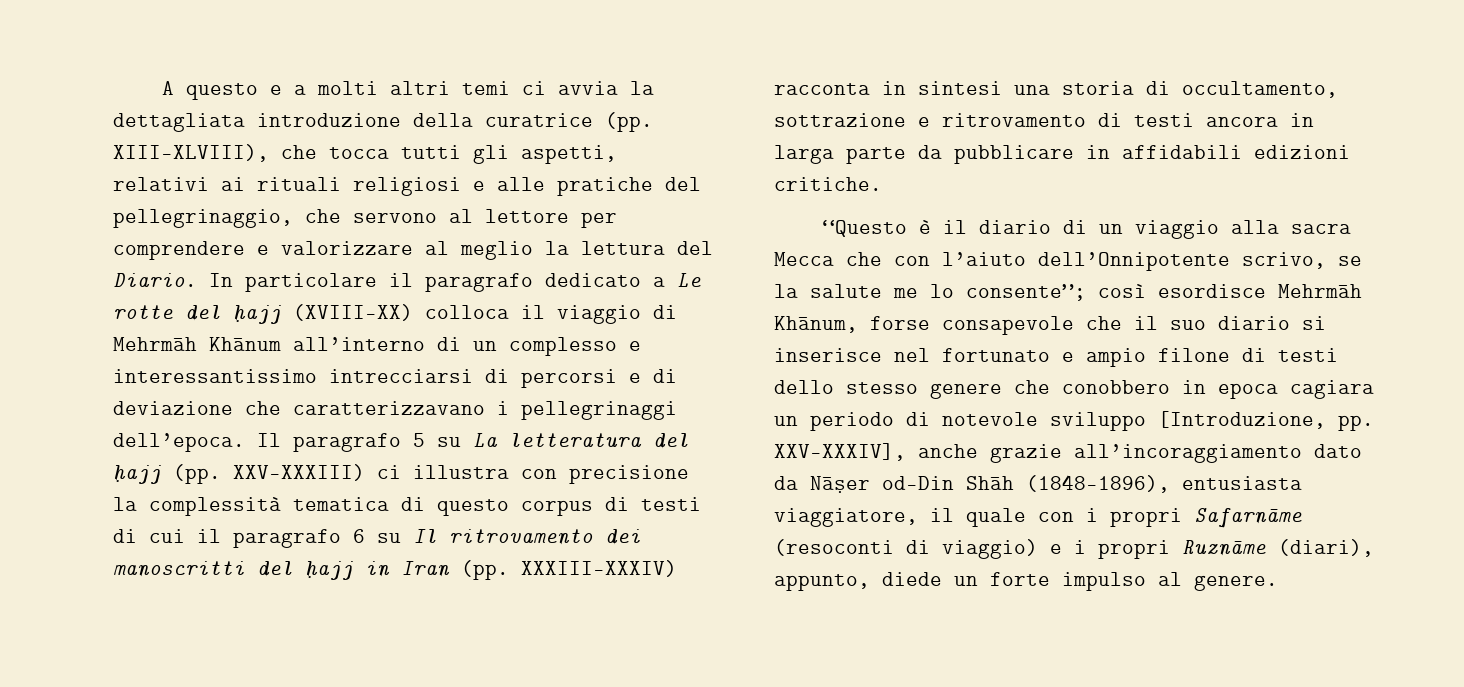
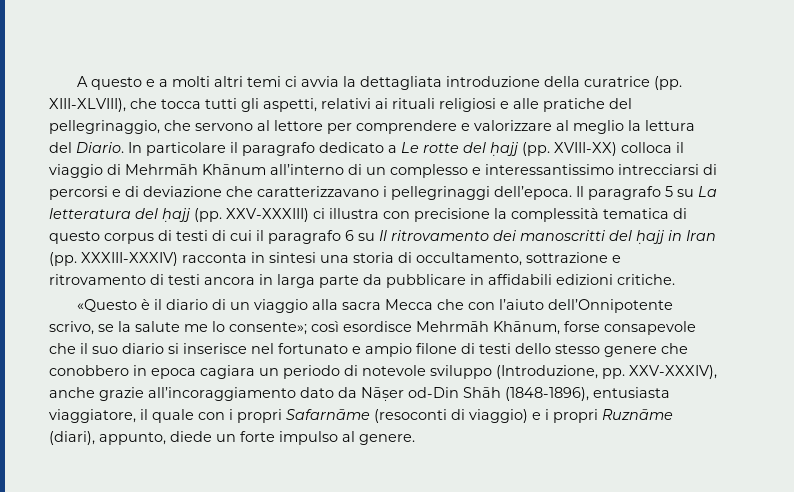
[293,304,413,321] (XVIII-XX) -> [522,142,617,156] (pp. XVIII-XX)
[822,220,907,237] “Questo -> [76,299,137,312] «Questo
[966,284,1086,301] consente”; -> [229,322,307,335] consente»;
[1158,411,1374,431] [774,443,906,461] [Introduzione, pp. XXV-XXXIV], -> [496,365,717,379] (Introduzione, pp. XXV-XXXIV),

